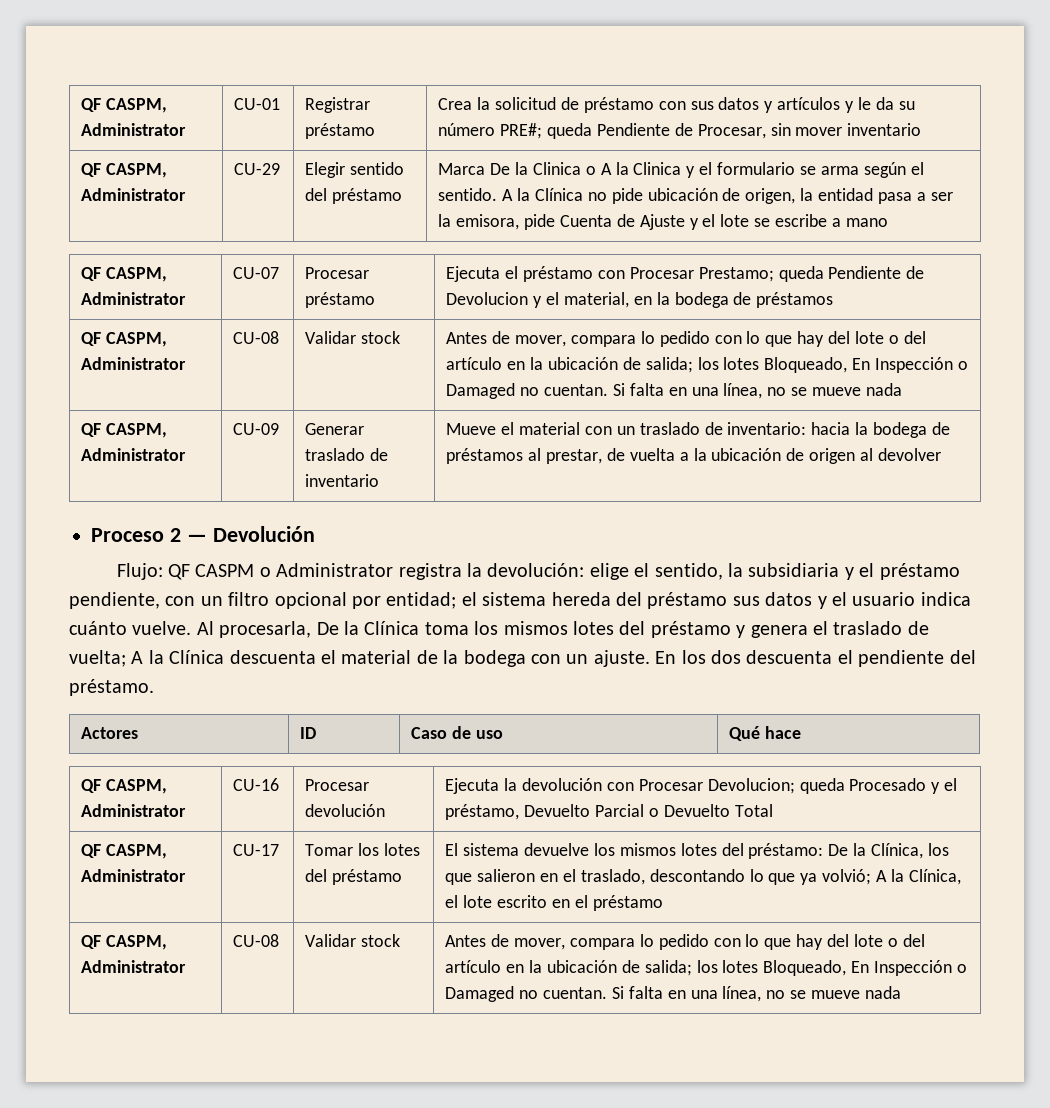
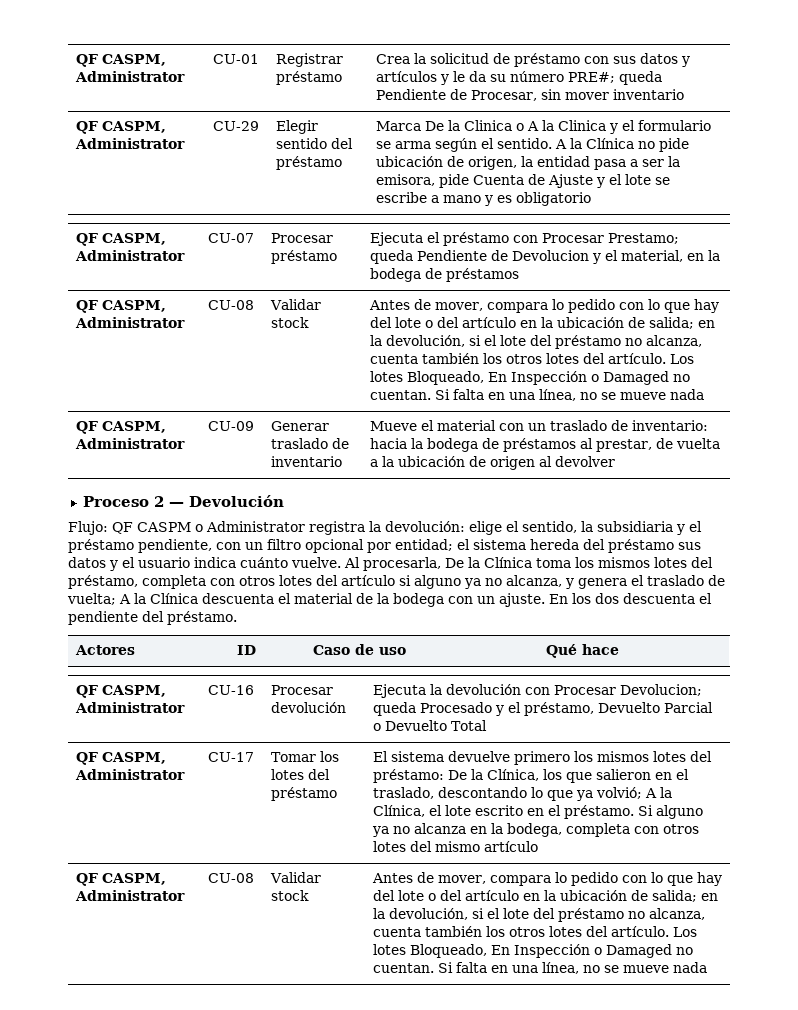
(888, 222) none -> [483,192,591,206] y es obligatorio
[697,357,719,370] los -> [697,320,715,328] [369,335,702,349] [369,353,694,364] en la devolución, si el lote del préstamo no alcanza, cuenta también los otros lotes del artículo. Los
[650,621,731,638] préstamo -> [68,575,562,589] préstamo, completa con otros lotes del artículo si alguno ya no alcanza,
(590, 849) none -> [513,751,570,765] primero
[592,895,663,911] préstamo -> [563,805,703,819] [371,823,699,837] [372,841,538,852] préstamo. Si alguno ya no alcanza en la bodega, completa con otros lotes del mismo artículo
[696,960,718,973] los -> [700,893,718,901] [372,908,705,922] [372,926,697,937] en la devolución, si el lote del préstamo no alcanza, cuenta también los otros lotes del artículo. Los

